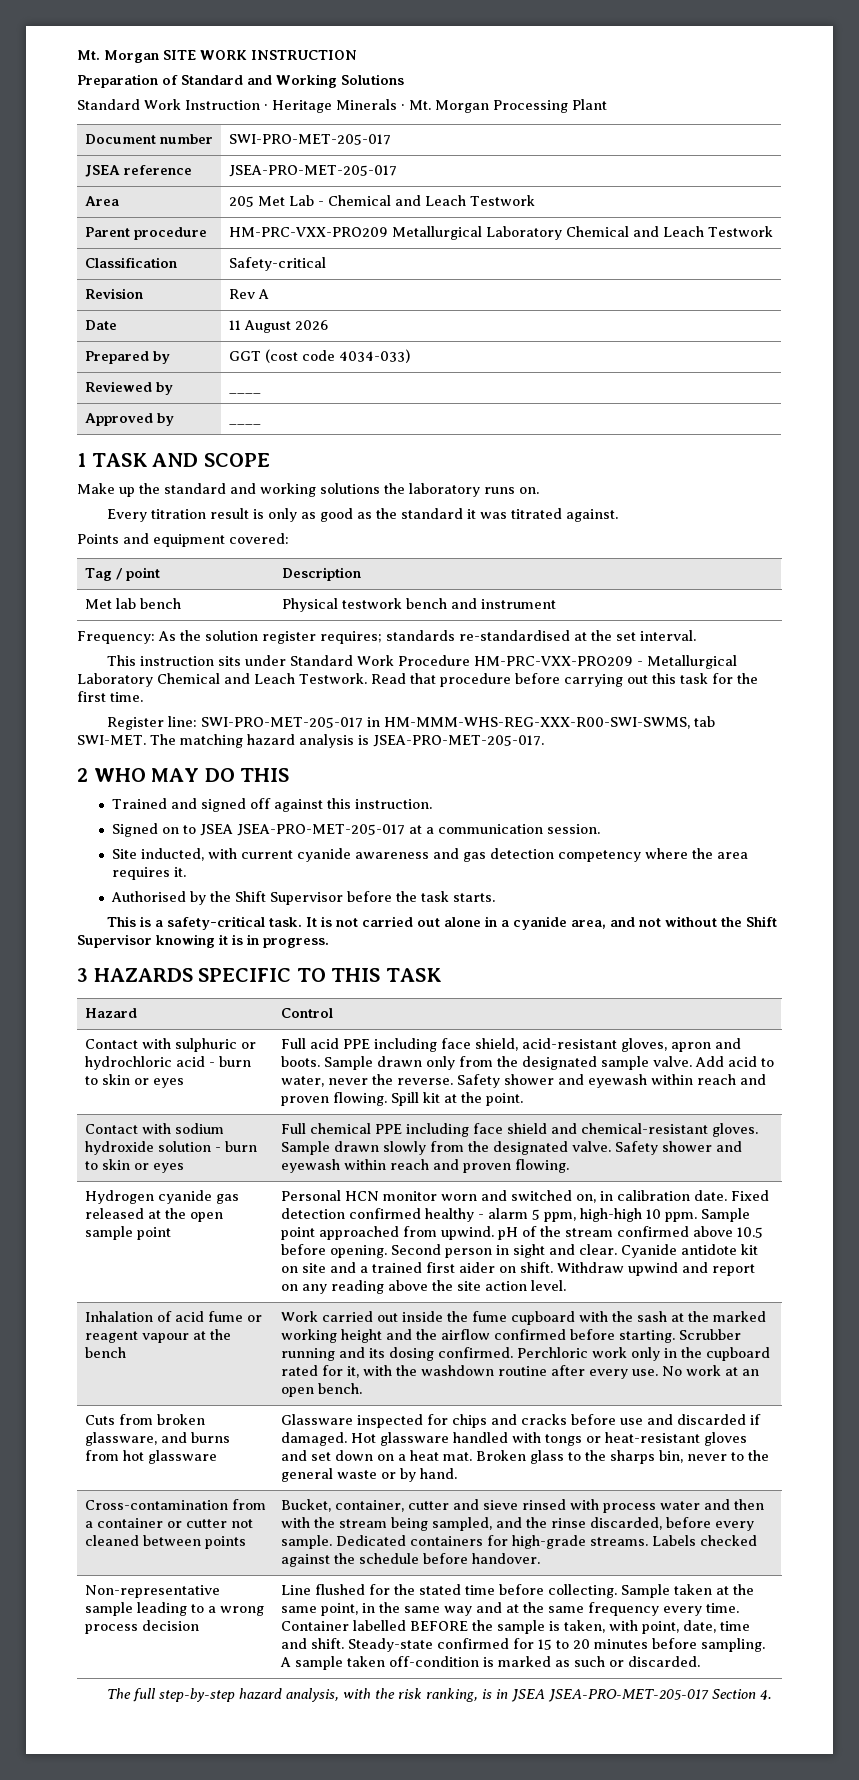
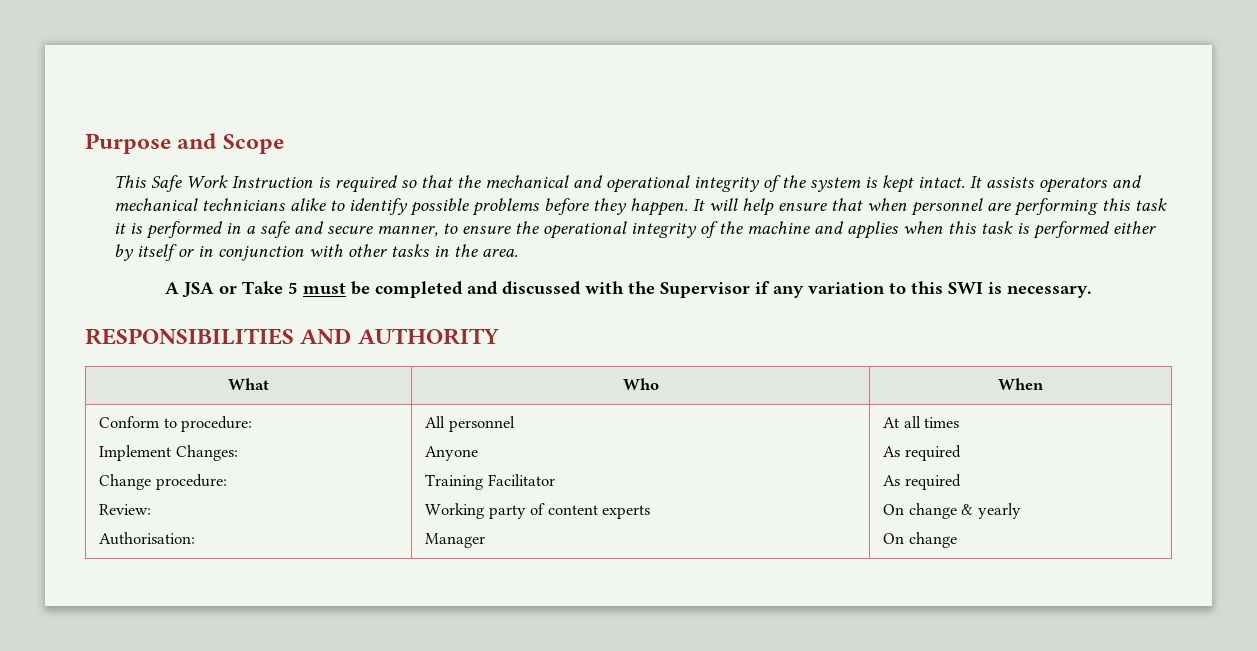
[77,50,357,63] [77,74,404,88] [77,99,607,113] [84,134,213,144] [228,134,391,145] [84,165,192,177] [228,165,397,177] [84,196,119,206] [228,195,535,207] [84,227,207,240] [228,226,773,240] [84,257,177,268] [228,257,326,271] [84,288,143,299] [228,289,269,299] [84,320,117,330] [228,320,328,333] [84,351,170,364] [228,349,410,363] [84,381,173,395] [228,392,261,394] [84,413,174,426] [228,423,261,425] [77,453,270,467] [77,483,539,497] [106,508,618,522] [77,533,289,547] [84,567,160,581] [281,567,361,581] [84,598,181,609] [281,598,556,612] [77,630,696,644] [106,655,737,669] [77,673,758,687] [77,691,143,702] [106,716,715,730] [77,734,544,748] [77,768,290,782] [111,798,432,812] [111,823,600,837] [111,848,748,862] [111,867,186,880] [110,891,495,905] [106,916,777,930] [77,934,329,948] [77,968,442,982] [84,1008,137,1018] [280,1008,333,1018] [84,1038,256,1052] [84,1056,251,1070] [84,1074,184,1088] [280,1038,741,1052] [280,1056,774,1070] [280,1074,766,1088] [280,1092,523,1106] [84,1123,224,1134] [84,1141,257,1155] [84,1159,184,1173] [280,1123,758,1137] [280,1141,742,1155] [280,1159,569,1173] [84,1190,239,1204] [84,1208,223,1222] [84,1226,171,1240] [280,1190,769,1203] [280,1208,750,1222] [280,1226,763,1240] [280,1244,758,1258] [280,1262,755,1276] [280,1280,566,1294] [84,1311,262,1322] [84,1329,231,1343] [84,1347,126,1358] [280,1311,766,1325] [280,1329,741,1343] [280,1347,770,1361] [280,1365,759,1379] [280,1383,362,1397] [84,1414,205,1425] [84,1432,230,1446] [84,1450,217,1464] [280,1414,761,1428] [280,1432,747,1446] [280,1450,769,1464] [280,1468,457,1482] [84,1499,266,1510] [84,1518,253,1528] [84,1535,246,1549] [280,1499,764,1513] [280,1517,754,1531] [280,1535,757,1549] [280,1553,540,1567] [84,1585,220,1598] [84,1602,264,1616] [84,1620,199,1634] [280,1584,754,1598] [280,1602,739,1616] [280,1620,750,1634] [280,1638,765,1652] [279,1656,700,1670] [106,1688,771,1702] Mt. Morgan SITE WORK INSTRUCTION // Preparation of Standard and Working Solutions // Standard Work Instruction · Heritage Minerals · Mt. Morgan Processing Plant // Document number | SWI-PRO-MET-205-017 // JSEA reference | JSEA-PRO-MET-205-017 // Area | 205 Met Lab - Chemical and Leach Testwork // Parent procedure | HM-PRC-VXX-PRO209 Metallurgical Laboratory Chemical and Leach Testwork // Classification | Safety-critical // Revision | Rev A // Date | 11 August 2026 // Prepared by | GGT (cost code 4034-033) // Reviewed by | ____ // Approved by | ____ // 1 TASK AND SCOPE // Make up the standard and working solutions the laboratory runs on. // Every titration result is only as good as the standard it was titrated against. // Points and equipment covered: // Tag / point | Description // Met lab bench | Physical testwork bench and instrument // Frequency: As the solution register requires; standards re-standardised at the set interval. // This instruction sits under Standard Work Procedure HM-PRC-VXX-PRO209 - Metallurgical Laboratory Chemical and Leach Testwork. Read that procedure before carrying out this task for the first time. // Register line: SWI-PRO-MET-205-017 in HM-MMM-WHS-REG-XXX-R00-SWI-SWMS, tab SWI-MET. The matching hazard analysis is JSEA-PRO-MET-205-017. // 2 WHO MAY DO THIS // Trained and signed off against this instruction. // Signed on to JSEA JSEA-PRO-MET-205-017 at a communication session. // Site inducted, with current cyanide awareness and gas detection competency where the area requires it. // Authorised by the Shift Supervisor before the task starts. // This is a safety-critical task. It is not carried out alone in a cyanide area, and not without the Shift Supervisor knowing it is in progress. // 3 HAZARDS SPECIFIC TO THIS TASK // Hazard | Control // Contact with sulphuric or hydrochloric acid - burn to skin or eyes | Full acid PPE including face shield, acid-resistant gloves, apron and boots. Sample drawn only from the designated sample valve. Add acid to water, never the reverse. Safety shower and eyewash within reach and proven flowing. Spill kit at the point. // Contact with sodium hydroxide solution - burn to skin or eyes | Full chemical PPE including face shield and chemical-resistant gloves. Sample drawn slowly from the designated valve. Safety shower and eyewash within reach and proven flowing. // Hydrogen cyanide gas released at the open sample point | Personal HCN monitor worn and switched on, in calibration date. Fixed detection confirmed healthy - alarm 5 ppm, high-high 10 ppm. Sample point approached from upwind. pH of the stream confirmed above 10.5 before opening. Second person in sight and clear. Cyanide antidote kit on site and a trained first aider on shift. Withdraw upwind and report on any reading above the site action level. // Inhalation of acid fume or reagent vapour at the bench | Work carried out inside the fume cupboard with the sash at the marked working height and the airflow confirmed before starting. Scrubber running and its dosing confirmed. Perchloric work only in the cupboard rated for it, with the washdown routine after every use. No work at an open bench. // Cuts from broken glassware, and burns from hot glassware | Glassware inspected for chips and cracks before use and discarded if damaged. Hot glassware handled with tongs or heat-resistant gloves and set down on a heat mat. Broken glass to the sharps bin, never to the general waste or by hand. // Cross-contamination from a container or cutter not cleaned between points | Bucket, container, cutter and sieve rinsed with process water and then with the stream being sampled, and the rinse discarded, before every sample. Dedicated containers for high-grade streams. Labels checked against the schedule before handover. // Non-representative sample leading to a wrong process decision | Line flushed for the stated time before collecting. Sample taken at the same point, in the same way and at the same frequency every time. Container labelled BEFORE the sample is taken, with point, date, time and shift. Steady-state confirmed for 15 to 20 minutes before sampling. A sample taken off-condition is marked as such or discarded. // The full step-by-step hazard analysis, with the risk ranking, is in JSEA JSEA-PRO-MET-205-017 Section 4. -> [85,133,284,154] [114,175,1143,193] [114,198,1168,216] [114,221,1157,239] [114,244,519,261] [165,281,1092,298] [85,328,499,345] [228,378,269,390] [622,378,659,390] [998,378,1044,390] [99,416,253,432] [99,445,238,461] [99,474,227,490] [99,504,152,515] [99,532,196,545] [425,416,515,432] [425,446,479,461] [425,474,555,490] [425,503,650,519] [425,533,486,548] [883,416,960,428] [883,445,961,461] [883,474,961,490] [883,503,1021,519] [883,532,957,548] Purpose and Scope // This Safe Work Instruction is required so that the mechanical and operational integrity of the system is kept intact. It assists operators and mechanical technicians alike to identify possible problems before they happen. It will help ensure that when personnel are performing this task it is performed in a safe and secure manner, to ensure the operational integrity of the machine and applies when this task is performed either by itself or in conjunction with other tasks in the area. // A JSA or Take 5 must be completed and discussed with the Supervisor if any variation to this SWI is necessary. // RESPONSIBILITIES AND AUTHORITY // What | Who | When // Conform to procedure: // Implement Changes: // Change procedure: // Review: // Authorisation: | All personnel // Anyone // Training Facilitator // Working party of content experts // Manager | At all times // As required // As required // On change & yearly // On change

